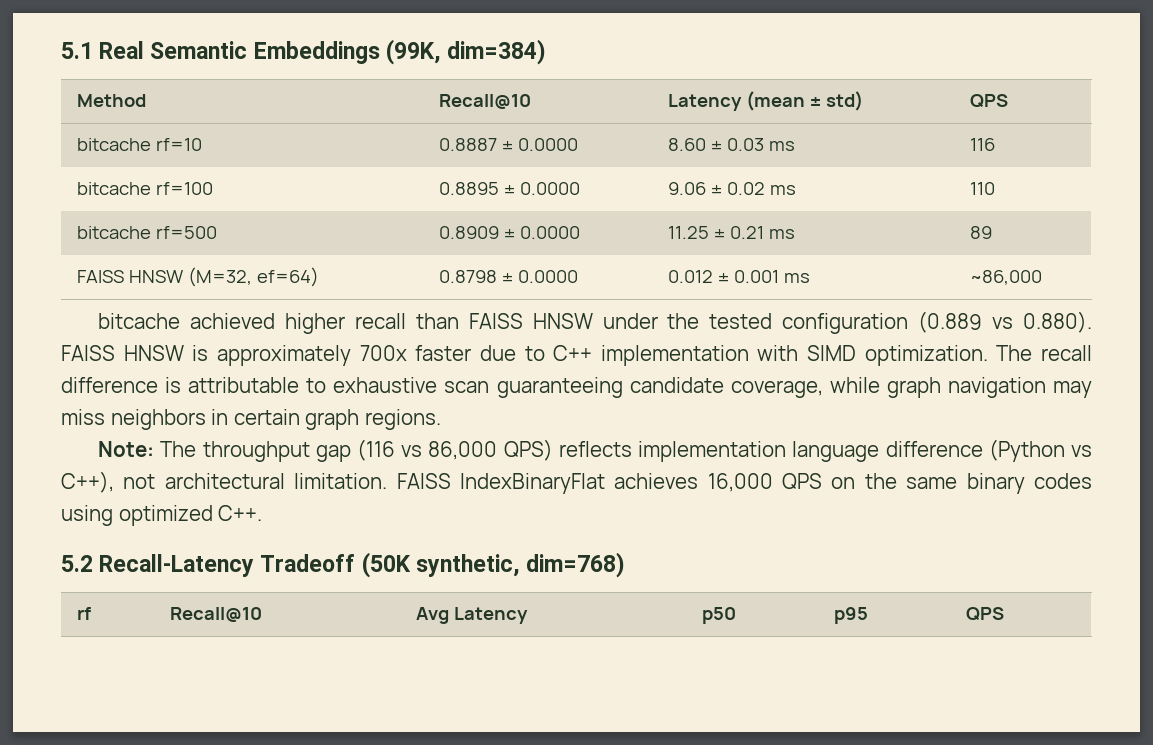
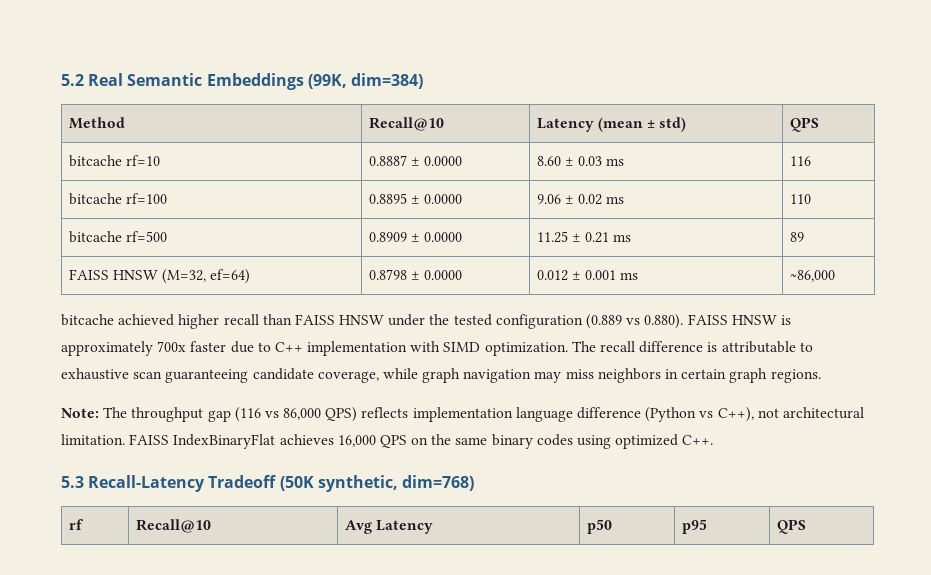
[61,42,93,59] 5.1 -> [61,74,84,86] 5.2
[61,555,93,572] 5.2 -> [61,476,84,488] 5.3

